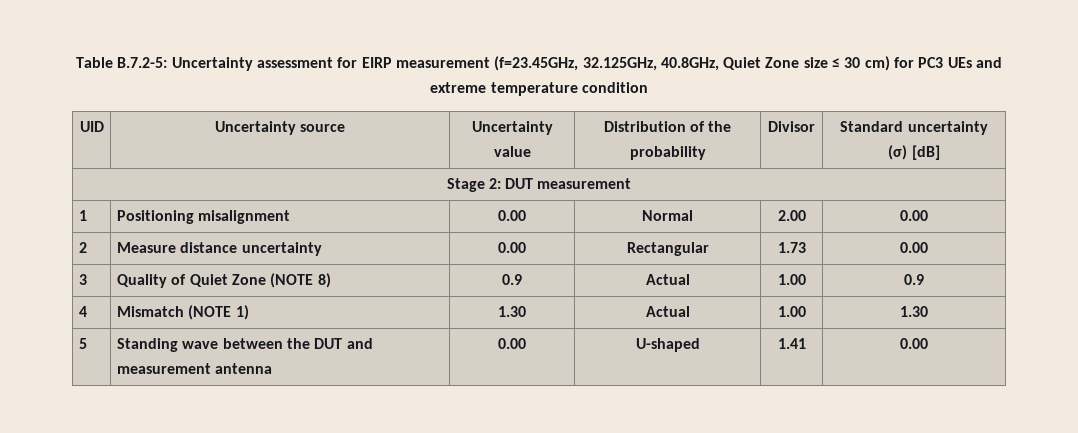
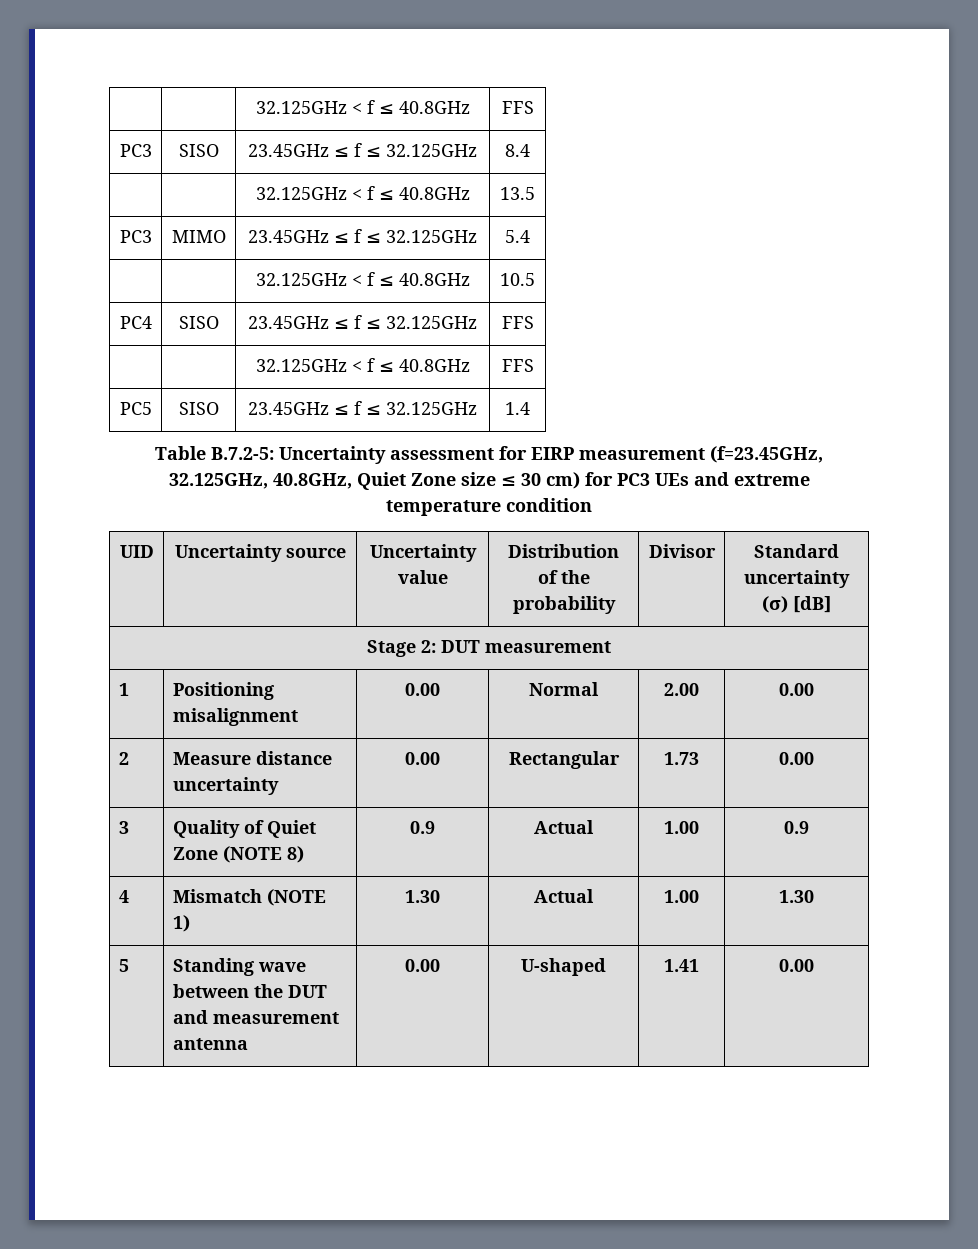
(75, 62) none -> [255,100,470,114] [501,101,534,114] [119,144,152,157] [178,144,219,157] [248,143,477,157] [505,144,530,157] [255,186,470,200] [500,187,535,200] [119,230,152,243] [171,230,226,243] [248,229,477,243] [505,230,530,243] [255,272,470,286] [500,273,535,286] [119,316,152,329] [178,316,219,329] [248,315,477,329] [501,316,534,329] [255,358,470,372] [501,359,534,372] [119,402,152,415] [178,402,219,415] [248,401,477,415] [505,402,530,415] | | 32.125GHz < f ≤ 40.8GHz | FFS // PC3 | SISO | 23.45GHz ≤ f ≤ 32.125GHz | 8.4 // | | 32.125GHz < f ≤ 40.8GHz | 13.5 // PC3 | MIMO | 23.45GHz ≤ f ≤ 32.125GHz | 5.4 // | | 32.125GHz < f ≤ 40.8GHz | 10.5 // PC4 | SISO | 23.45GHz ≤ f ≤ 32.125GHz | FFS // | | 32.125GHz < f ≤ 40.8GHz | FFS // PC5 | SISO | 23.45GHz ≤ f ≤ 32.125GHz | 1.4 //

